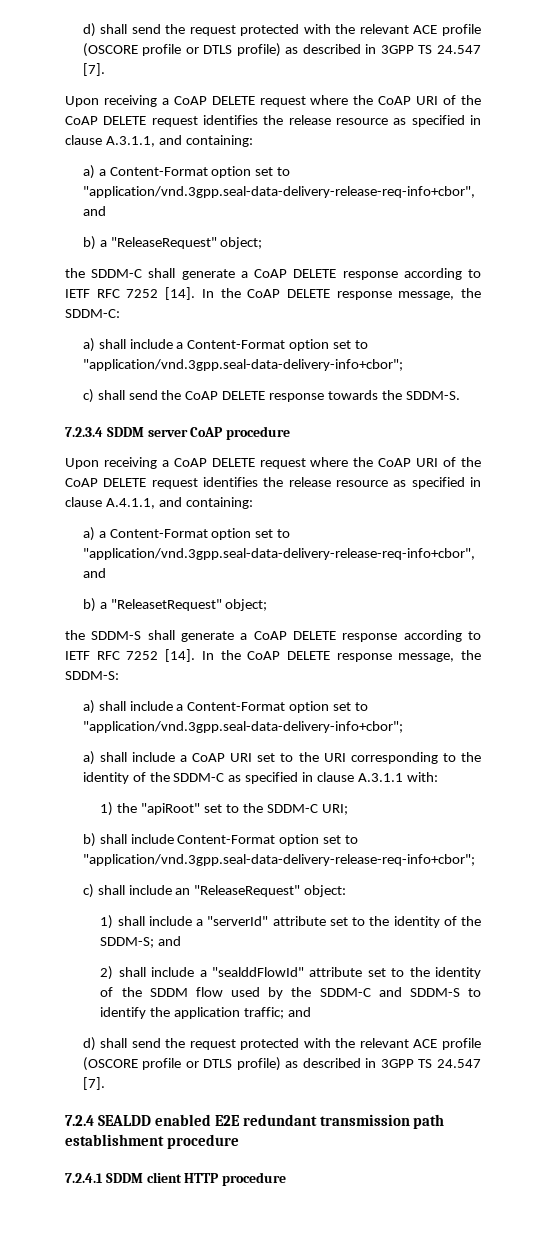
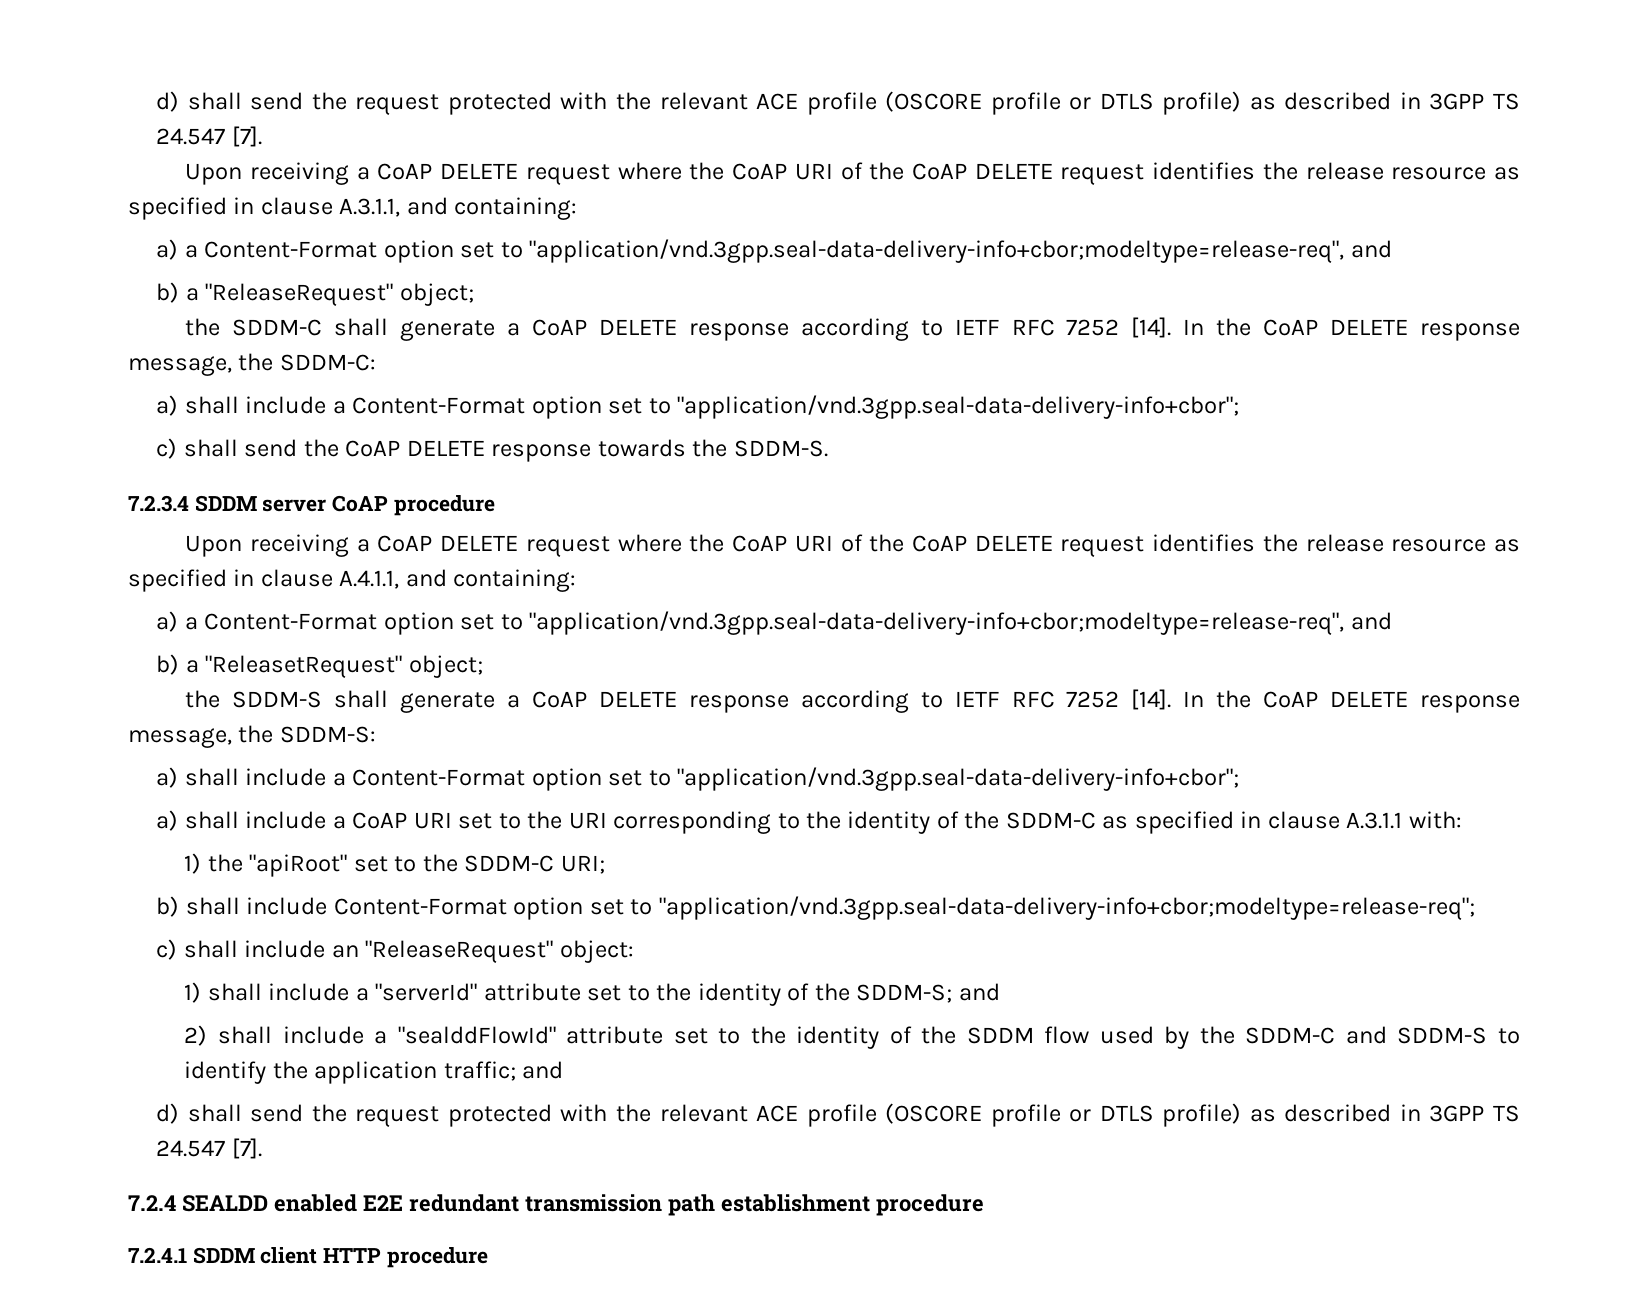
[82,186,475,198] "application/vnd.3gpp.seal-data-delivery-release-req-info+cbor", -> [529,239,1345,263] "application/vnd.3gpp.seal-data-delivery-info+cbor;modeltype=release-req",
[82,548,475,560] "application/vnd.3gpp.seal-data-delivery-release-req-info+cbor", -> [529,611,1345,635] "application/vnd.3gpp.seal-data-delivery-info+cbor;modeltype=release-req",
[82,854,475,866] "application/vnd.3gpp.seal-data-delivery-release-req-info+cbor"; -> [658,896,1475,920] "application/vnd.3gpp.seal-data-delivery-info+cbor;modeltype=release-req";

